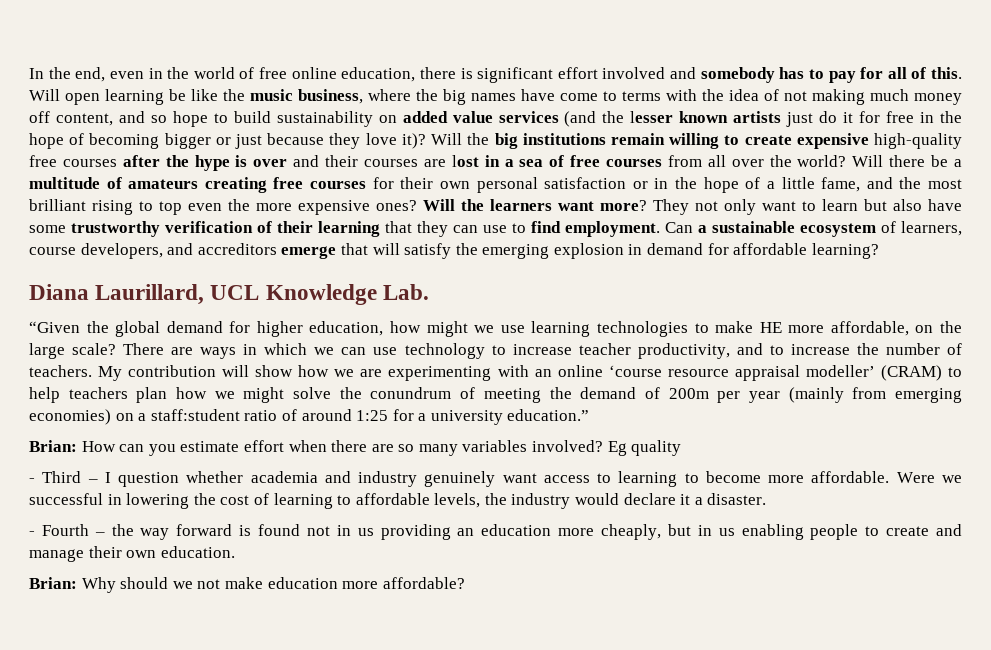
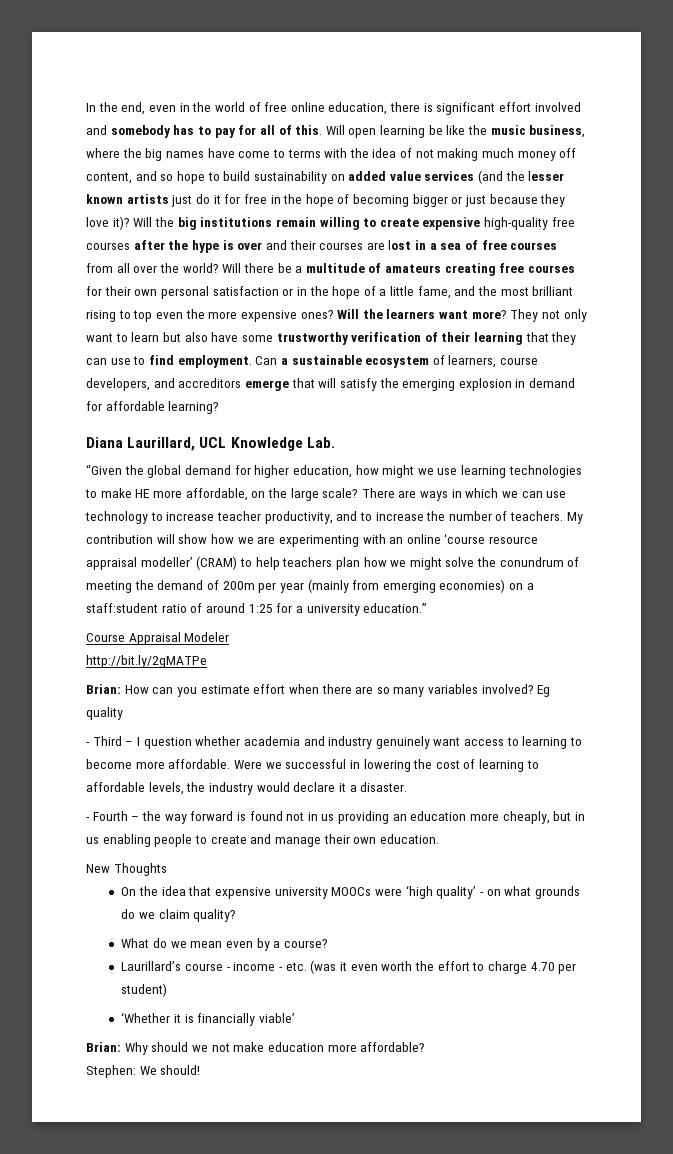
(590, 415) none -> [86,632,230,645] [86,655,207,668] // Course Appraisal Modeler // http://bit.ly/2gMATPe
(235, 552) none -> [86,863,167,876] [121,885,580,899] [121,909,237,922] [121,938,328,951] [121,960,577,974] [121,983,168,997] [121,1012,296,1026] // New Thoughts // On the idea that expensive university MOOCs were ‘high quality’ - on what grounds do we claim quality? // What do we mean even by a course? // Laurillard’s course - income - etc. (was it even worth the effort to charge 4.70 per student) // ‘Whether it is financially viable’
(465, 583) none -> [86,1065,201,1078] // Stephen: We should!

